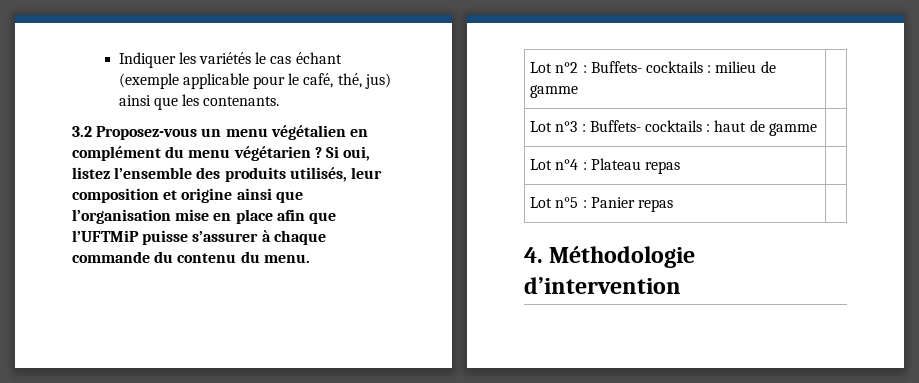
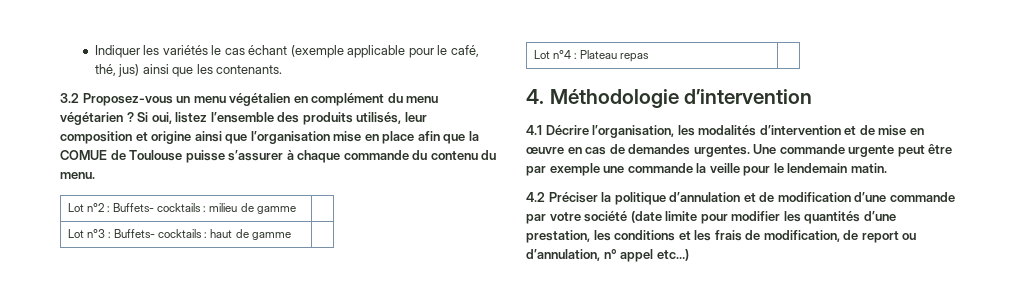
[72,230,139,242] l’UFTMiP -> [468,131,479,141] [60,150,183,161] la COMUE de Toulouse
[530,197,674,212] [524,246,696,268] [524,277,681,294] // Lot n°5 : Panier repas | // 4. Méthodologie d’intervention -> [526,89,813,108] [526,125,924,138] [526,144,953,157] [526,163,887,176] [526,192,955,205] [526,211,896,224] [526,230,917,243] [526,249,689,262] // 4. Méthodologie d’intervention // 4.1 Décrire l’organisation, les modalités d’intervention et de mise en œuvre en cas de demandes urgentes. Une commande urgente peut être par exemple une commande la veille pour le lendemain matin. // 4.2 Préciser la politique d’annulation et de modification d’une commande par votre société (date limite pour modifier les quantités d’une prestation, les conditions et les frais de modification, de report ou d’annulation, n° appel etc…)

